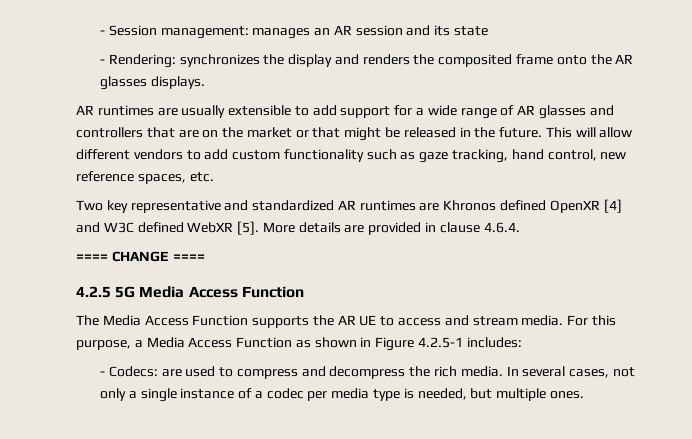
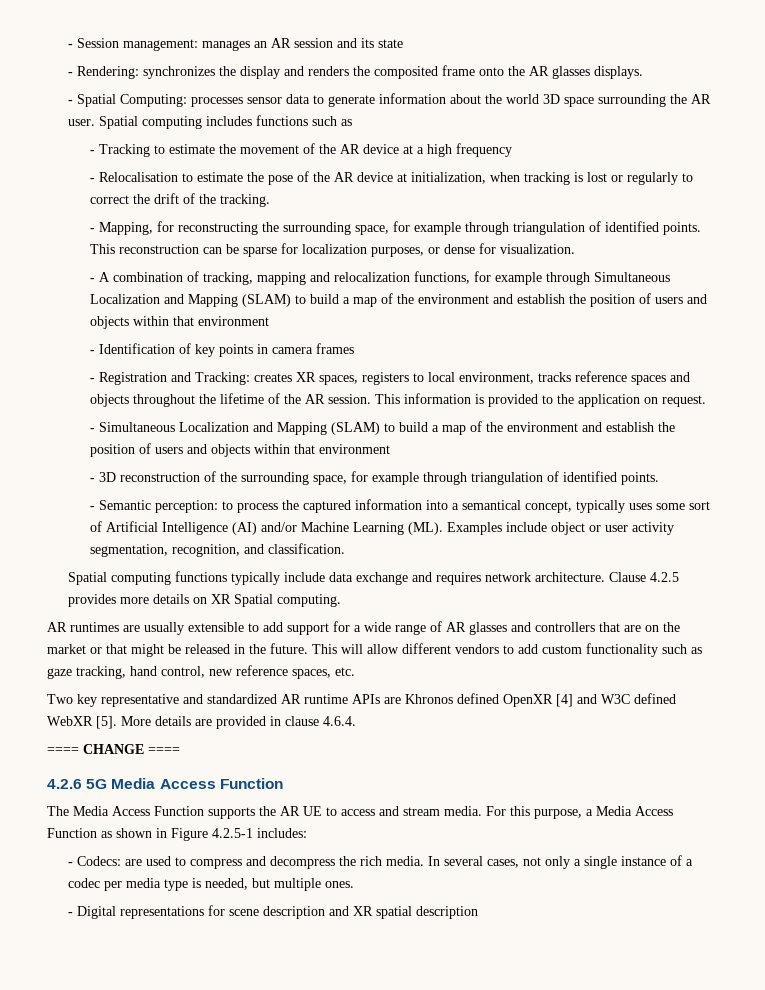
(205, 82) none -> [68,93,712,107] [68,115,353,129] [89,143,512,157] [89,171,693,185] [89,193,270,207] [89,221,701,235] [89,243,575,257] [89,271,670,285] [89,293,707,307] [89,316,269,329] [89,343,354,357] [89,371,690,385] [89,393,706,407] [89,421,675,435] [89,443,390,457] [89,471,659,485] [89,499,710,513] [89,521,674,535] [89,543,345,557] [68,571,680,585] [68,594,342,607] // - Spatial Computing: processes sensor data to generate information about the world 3D space surrounding the AR user. Spatial computing includes functions such as // - Tracking to estimate the movement of the AR device at a high frequency // - Relocalisation to estimate the pose of the AR device at initialization, when tracking is lost or regularly to correct the drift of the tracking. // - Mapping, for reconstructing the surrounding space, for example through triangulation of identified points. This reconstruction can be sparse for localization purposes, or dense for visualization. // - A combination of tracking, mapping and relocalization functions, for example through Simultaneous Localization and Mapping (SLAM) to build a map of the environment and establish the position of users and objects within that environment // - Identification of key points in camera frames // - Registration and Tracking: creates XR spaces, registers to local environment, tracks reference spaces and objects throughout the lifetime of the AR session. This information is provided to the application on request. // - Simultaneous Localization and Mapping (SLAM) to build a map of the environment and establish the position of users and objects within that environment // - 3D reconstruction of the surrounding space, for example through triangulation of identified points. // - Semantic perception: to process the captured information into a semantical concept, typically uses some sort of Artificial Intelligence (AI) and/or Machine Learning (ML). Examples include object or user activity segmentation, recognition, and classification. // Spatial computing functions typically include data exchange and requires network architecture. Clause 4.2.5 provides more details on XR Spatial computing.
[359,200,416,211] runtimes -> [304,694,380,704] runtime APIs
[76,286,111,298] 4.2.5 -> [47,779,82,789] 4.2.6
(584, 395) none -> [68,905,479,919] // - Digital representations for scene description and XR spatial description

